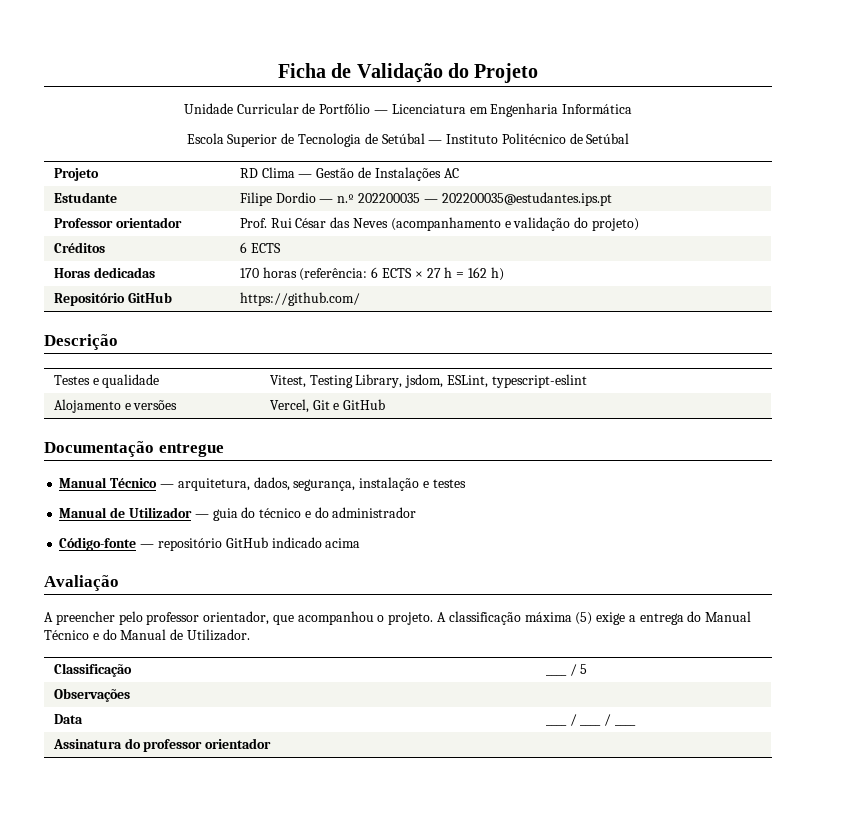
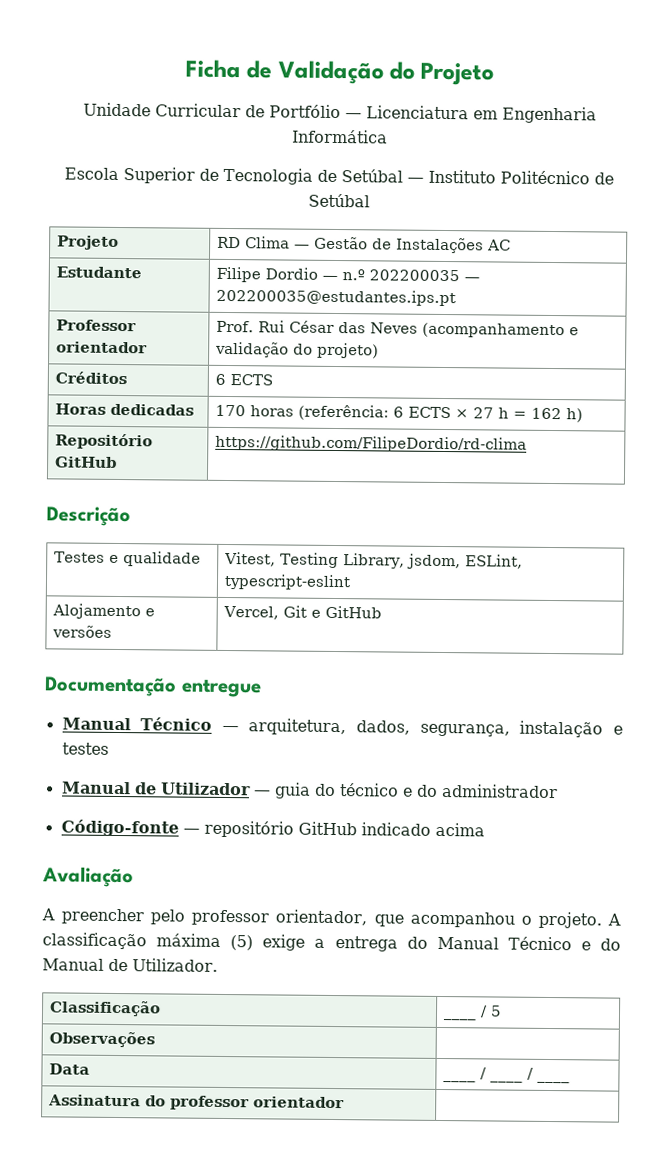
[239,292,360,306] https://github.com/ -> [215,434,528,453] https://github.com/FilipeDordio/rd-clima

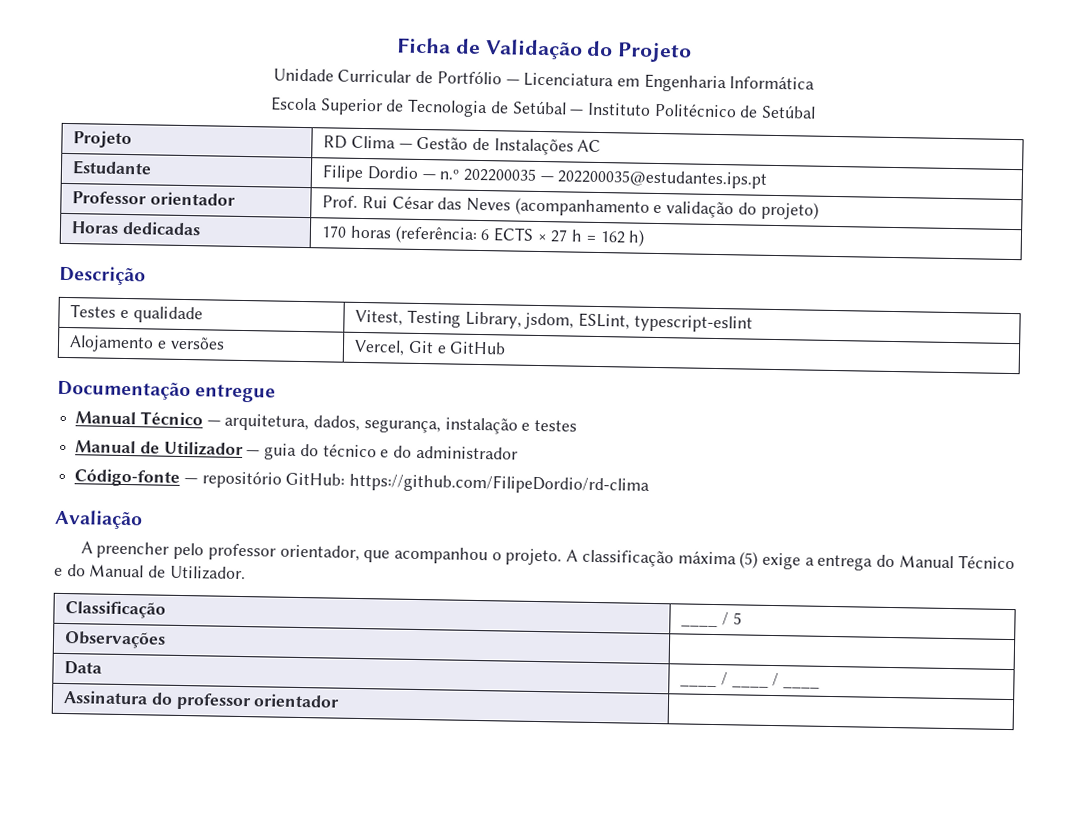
[55,371,128,385] [215,373,274,386] // Créditos | 6 ECTS -> (819, 210) none
[55,433,154,450] [55,456,118,468] [215,434,528,453] // Repositório GitHub | https://github.com/FilipeDordio/rd-clima -> (646, 238) none
[297,821,485,837] GitHub indicado acima -> [285,472,651,495] GitHub: https://github.com/FilipeDordio/rd-clima

